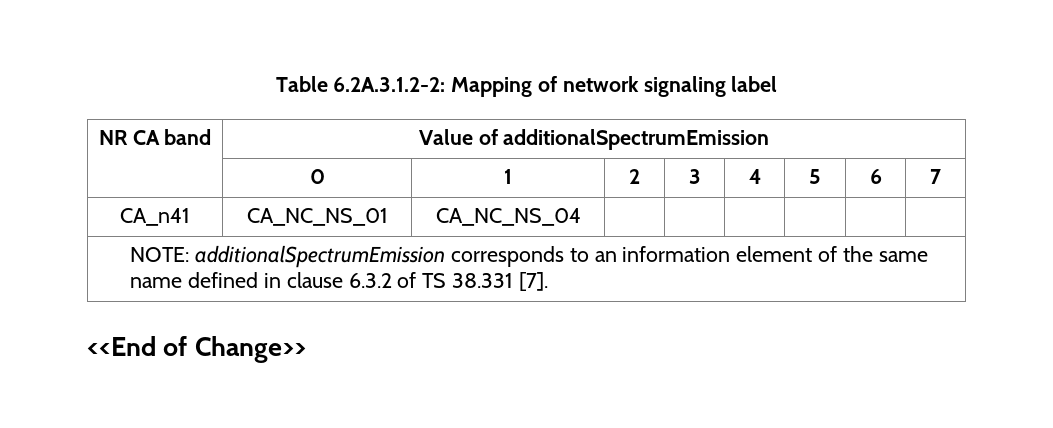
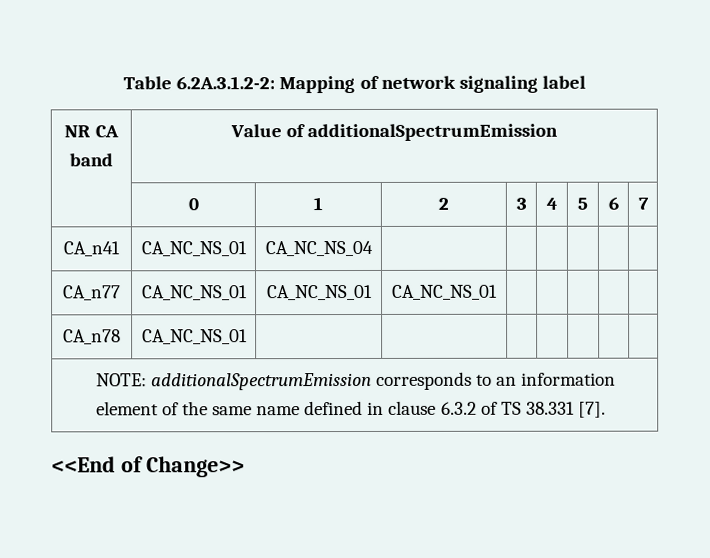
(581, 217) none -> [63,285,121,301] [141,285,248,301] [266,284,373,301] [392,284,498,300] [63,329,121,345] [141,329,248,345] // CA_n77 | CA_NC_NS_01 | CA_NC_NS_01 | CA_NC_NS_01 | | | | | // CA_n78 | CA_NC_NS_01 | | | | | | |

